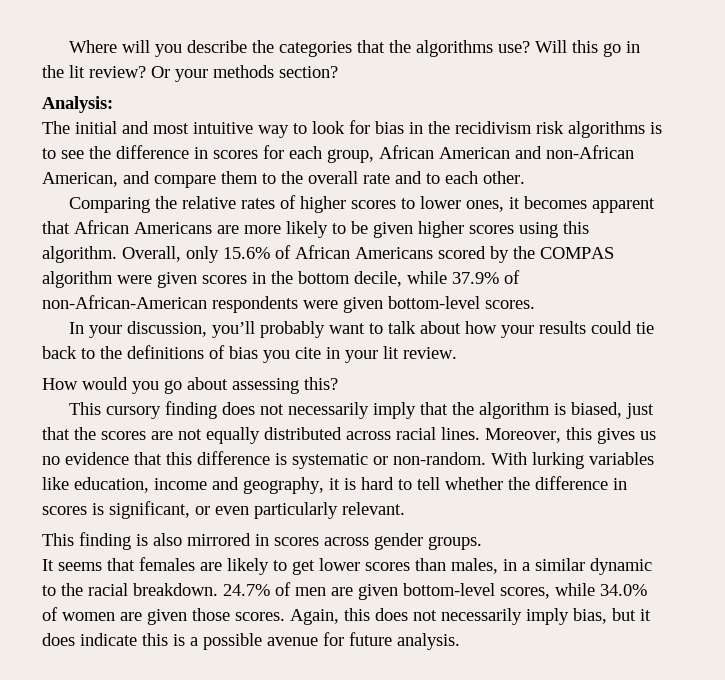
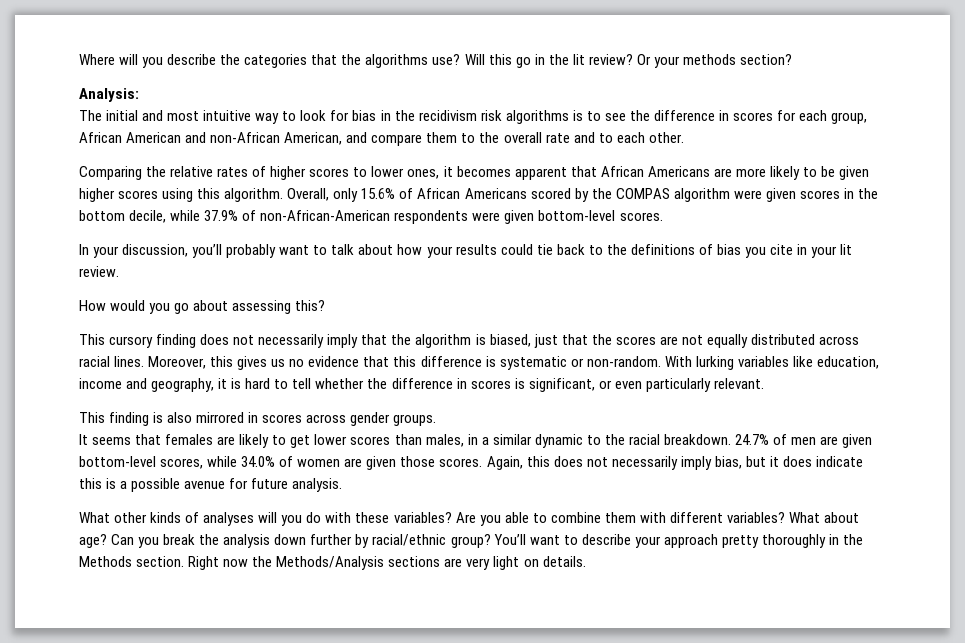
(460, 641) none -> [79,512,860,526] [79,534,863,548] [79,556,586,570] // What other kinds of analyses will you do with these variables? Are you able to combine them with different variables? What about age? Can you break the analysis down further by racial/ethnic group? You’ll want to describe your approach pretty thoroughly in the Methods section. Right now the Methods/Analysis sections are very light on details.

